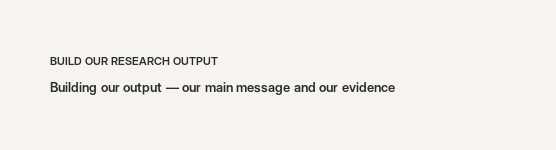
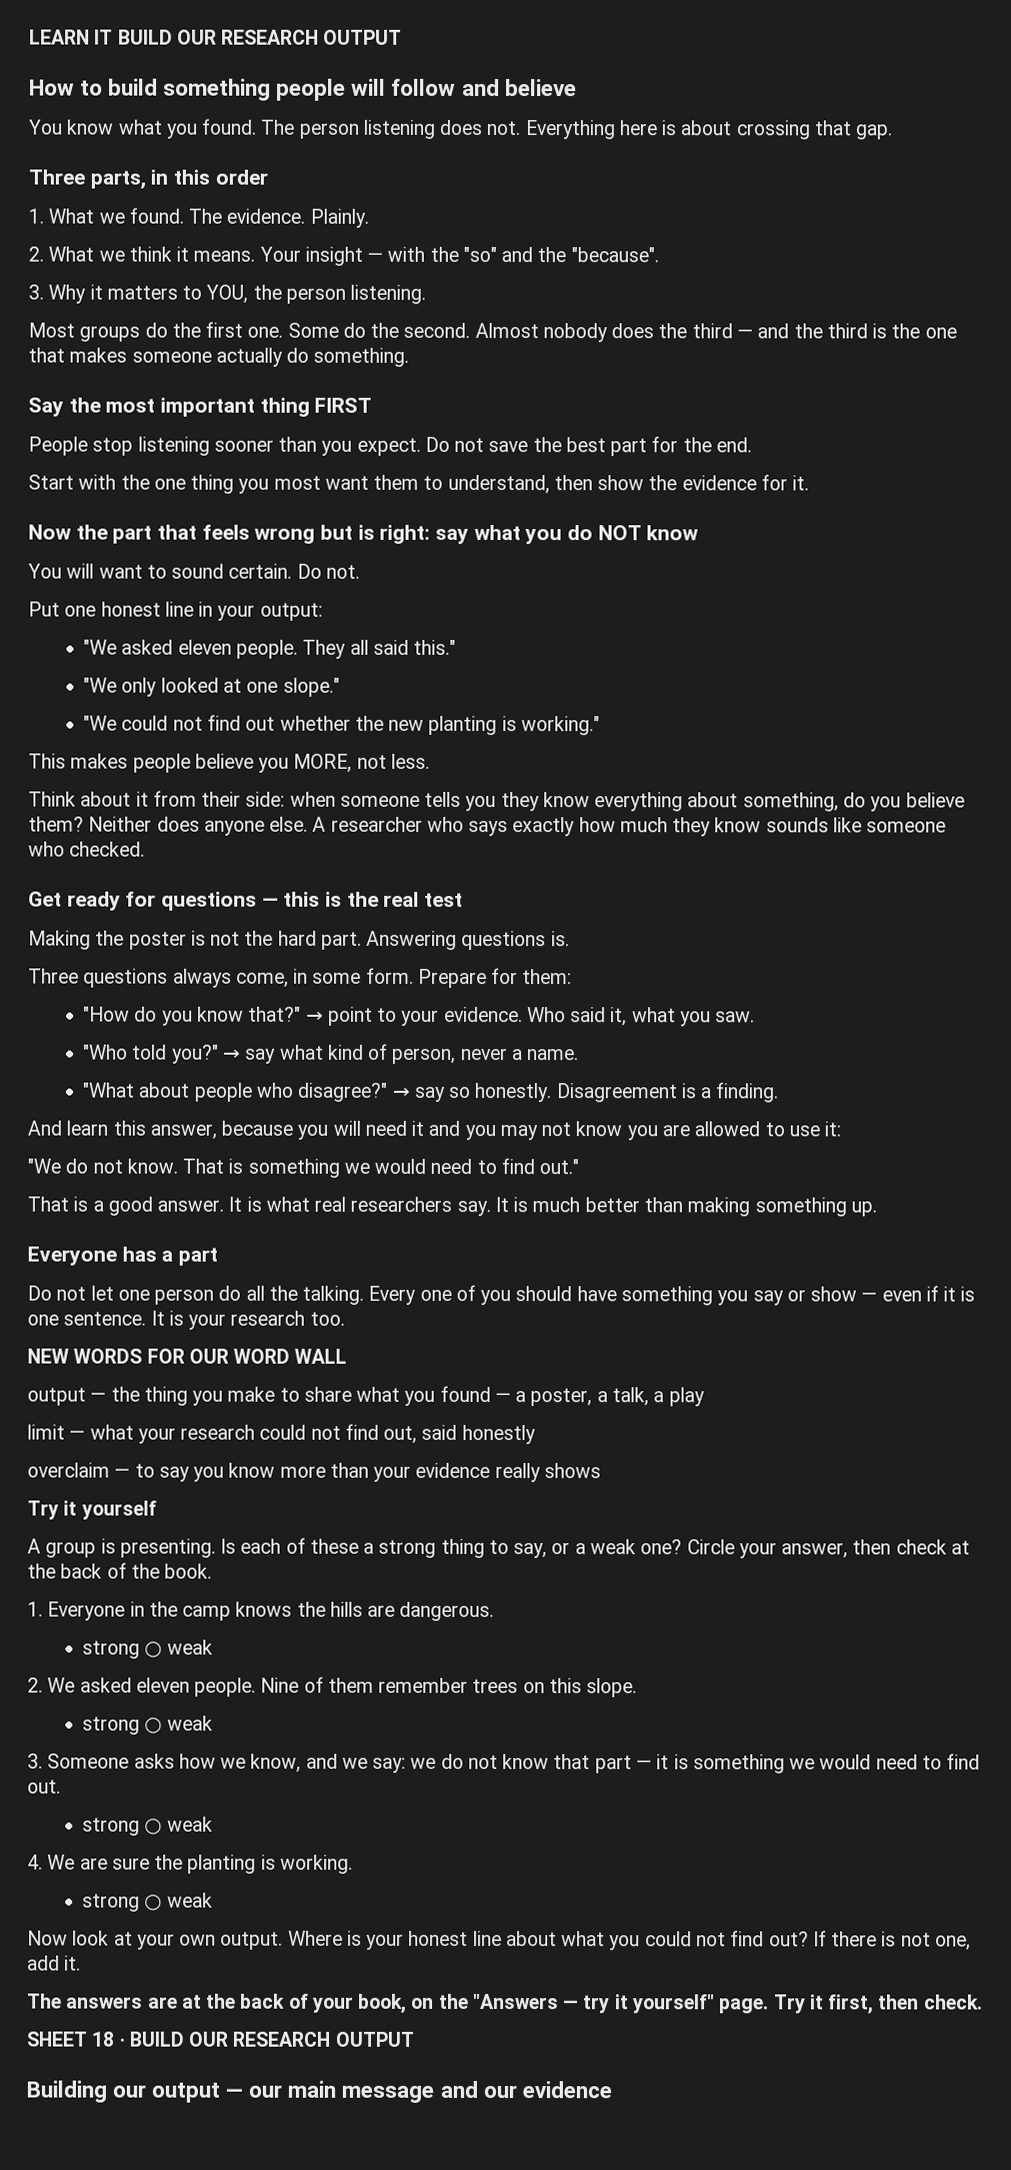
(50, 61) none -> [29,29,403,45] [29,78,577,101] [28,118,894,140] [28,169,268,190] [28,207,369,228] [28,246,659,266] [28,284,427,304] [28,321,957,343] [28,347,410,367] [28,397,373,417] [28,436,752,457] [28,474,810,495] [28,524,700,545] [28,563,360,579] [28,601,323,621] [83,639,457,659] [83,677,340,697] [83,714,600,736] [28,753,430,773] [28,790,965,812] [28,816,947,837] [28,841,146,857] [28,891,464,911] [28,930,570,951] [28,967,573,988] [83,1006,756,1027] [83,1043,580,1064] [82,1082,780,1103] [27,1120,842,1141] [27,1157,580,1178] [27,1196,877,1217] [27,1246,219,1266] [27,1284,976,1306] [27,1310,345,1330] [27,1348,348,1364] [27,1385,705,1407] [27,1423,536,1445] [27,1462,601,1483] [27,1500,157,1520] [27,1537,970,1559] [27,1562,213,1579] [27,1601,495,1621] [82,1639,213,1659] [27,1676,638,1698] [82,1715,213,1735] [27,1753,981,1774] [27,1779,61,1794] [82,1816,213,1836] [27,1854,353,1874] [82,1892,213,1912] [27,1930,971,1951] [27,1955,82,1971] [27,1993,983,2015] [26,2031,126,2047] LEARN IT BUILD OUR RESEARCH OUTPUT // How to build something people will follow and believe // You know what you found. The person listening does not. Everything here is about crossing that gap. // Three parts, in this order // 1. What we found. The evidence. Plainly. // 2. What we think it means. Your insight — with the "so" and the "because". // 3. Why it matters to YOU, the person listening. // Most groups do the first one. Some do the second. Almost nobody does the third — and the third is the one that makes someone actually do something. // Say the most important thing FIRST // People stop listening sooner than you expect. Do not save the best part for the end. // Start with the one thing you most want them to understand, then show the evidence for it. // Now the part that feels wrong but is right: say what you do NOT know // You will want to sound certain. Do not. // Put one honest line in your output: // "We asked eleven people. They all said this." // "We only looked at one slope." // "We could not find out whether the new planting is working." // This makes people believe you MORE, not less. // Think about it from their side: when someone tells you they know everything about something, do you believe them? Neither does anyone else. A researcher who says exactly how much they know sounds like someone who checked. // Get ready for questions — this is the real test // Making the poster is not the hard part. Answering questions is. // Three questions always come, in some form. Prepare for them: // "How do you know that?" → point to your evidence. Who said it, what you saw. // "Who told you?" → say what kind of person, never a name. // "What about people who disagree?" → say so honestly. Disagreement is a finding. // And learn this answer, because you will need it and you may not know you are allowed to use it: // "We do not know. That is something we would need to find out." // That is a good answer. It is what real researchers say. It is much better than making something up. // Everyone has a part // Do not let one person do all the talking. Every one of you should have something you say or show — even if it is one sentence. It is your research too. // NEW WORDS FOR OUR WORD WALL // output — the thing you make to share what you found — a poster, a talk, a play // limit — what your research could not find out, said honestly // overclaim — to say you know more than your evidence really shows // Try it yourself // A group is presenting. Is each of these a strong thing to say, or a weak one? Circle your answer, then check at the back of the book. // 1. Everyone in the camp knows the hills are dangerous. // strong ○ weak // 2. We asked eleven people. Nine of them remember trees on this slope. // strong ○ weak // 3. Someone asks how we know, and we say: we do not know that part — it is something we would need to find out. // strong ○ weak // 4. We are sure the planting is working. // strong ○ weak // Now look at your own output. Where is your honest line about what you could not find out? If there is not one, add it. // The answers are at the back of your book, on the "Answers — try it yourself" page. Try it first, then check. // SHEET 18 ·

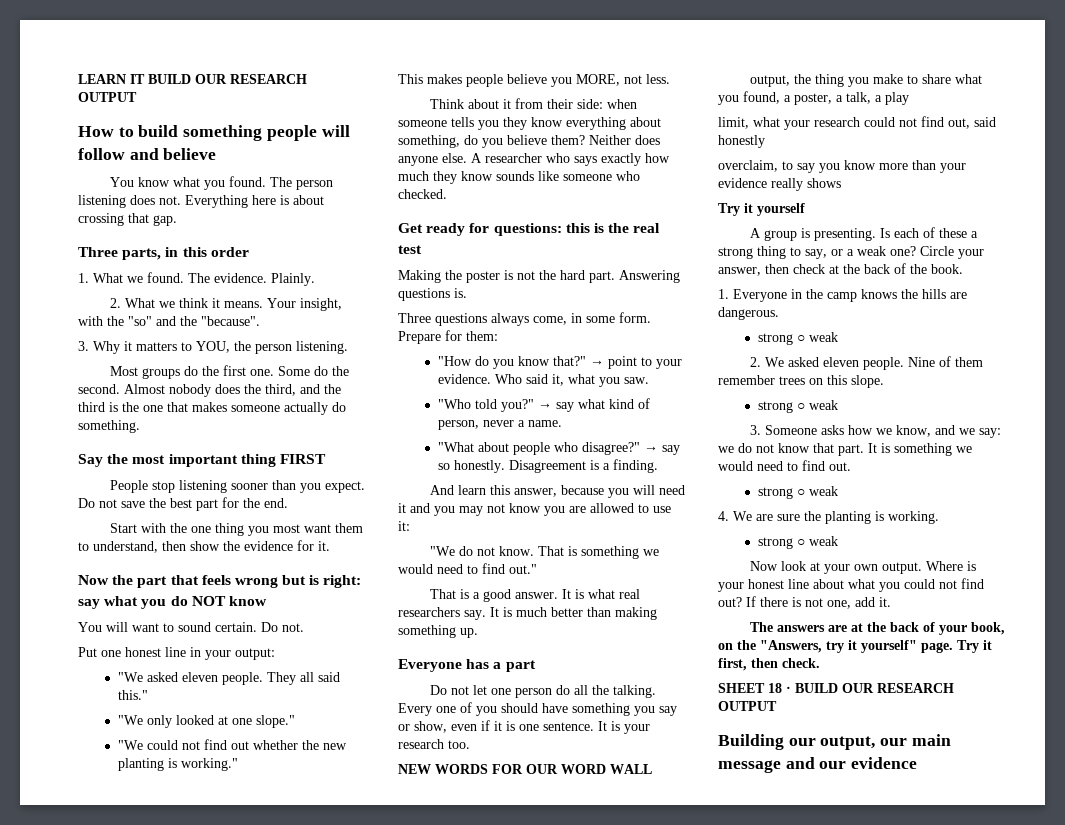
[304,246,384,266] insight — -> [300,298,343,311] insight,
[691,323,753,339] third — -> [265,384,296,396] third,
[161,891,279,911] questions — -> [493,223,562,236] questions:
[810,1286,878,1302] show — -> [414,721,447,733] show,
[27,1387,107,1406] output — -> [750,75,791,87] output,
[439,1385,511,1403] found — -> [743,91,780,104] found,
[27,1424,86,1440] limit — -> [718,117,749,129] limit,
[27,1462,131,1478] overclaim — -> [718,160,778,172] overclaim,
[594,1754,670,1774] part — it -> [838,443,877,456] part. It
[472,1993,580,2010] "Answers — -> [760,640,822,653] "Answers,
[151,2082,244,2103] output — -> [820,736,876,750] output,

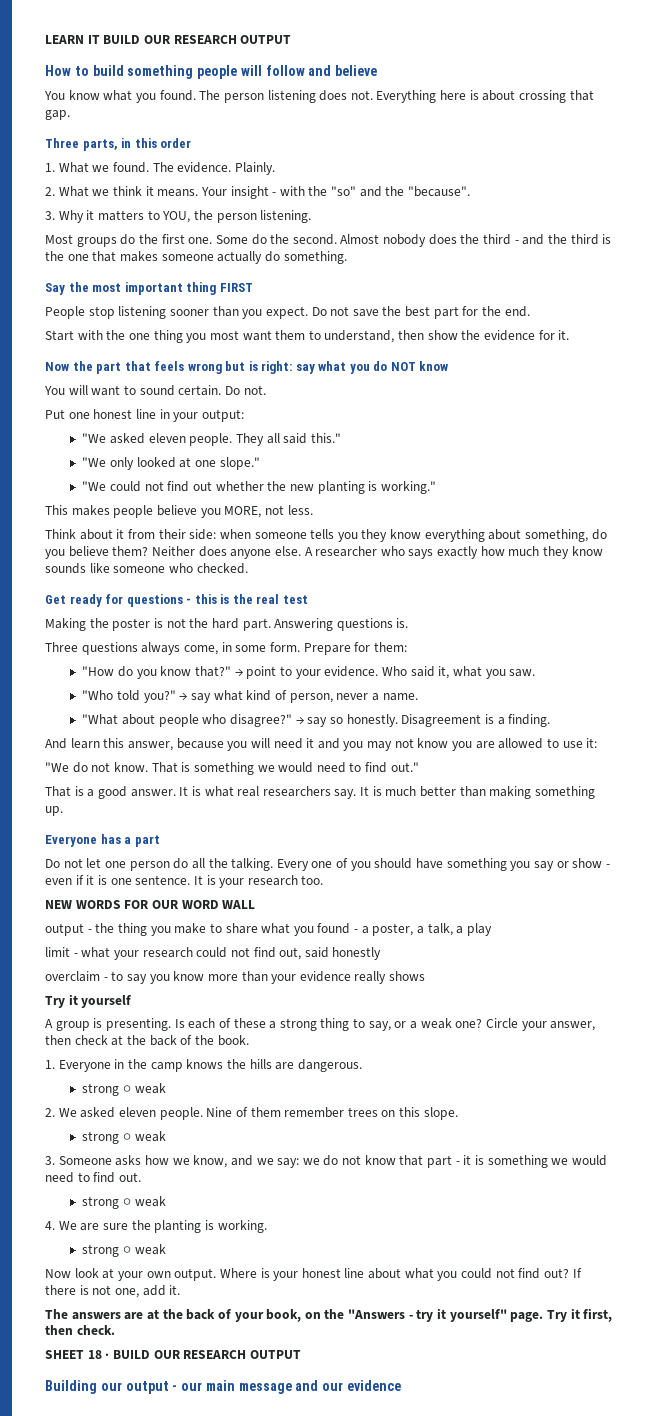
[300,298,343,311] insight, -> [230,186,277,199] insight -
[265,384,296,396] third, -> [483,234,519,245] third -
[493,223,562,236] questions: -> [126,594,192,607] questions -
[414,721,447,733] show, -> [572,858,610,868] show -
[750,75,791,87] output, -> [45,923,92,936] output -
[743,91,780,104] found, -> [317,923,359,934] found -
[718,117,749,129] limit, -> [45,947,78,957] limit -
[718,160,778,172] overclaim, -> [45,971,108,982] overclaim -
[838,443,877,456] part. It -> [427,1155,472,1168] part - it
[760,640,822,653] "Answers, -> [348,1309,413,1319] "Answers -
[820,736,876,750] output, -> [125,1381,178,1394] output -

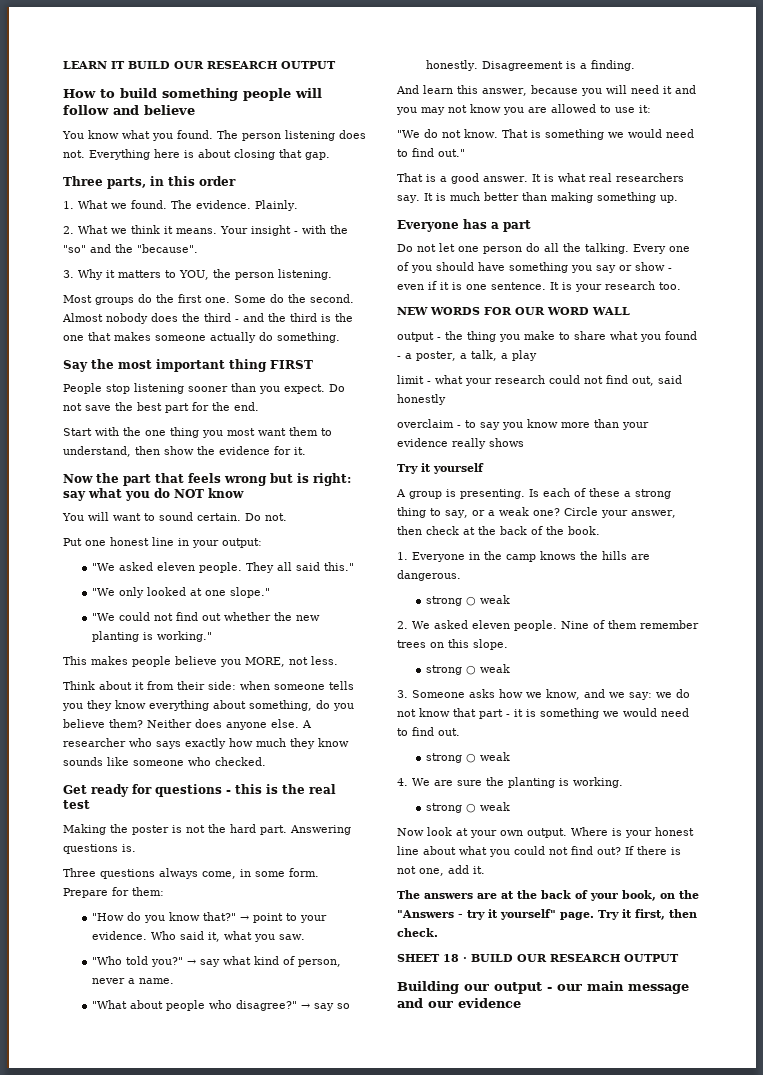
[519,90,567,103] crossing -> [234,149,275,160] closing

